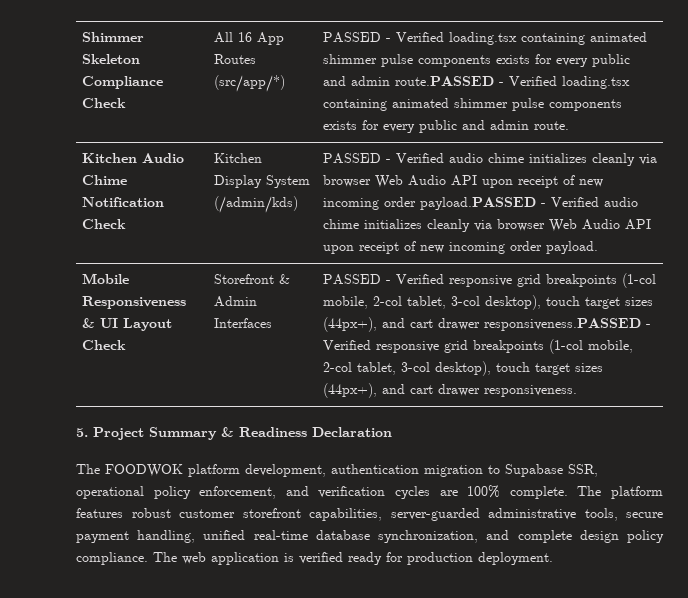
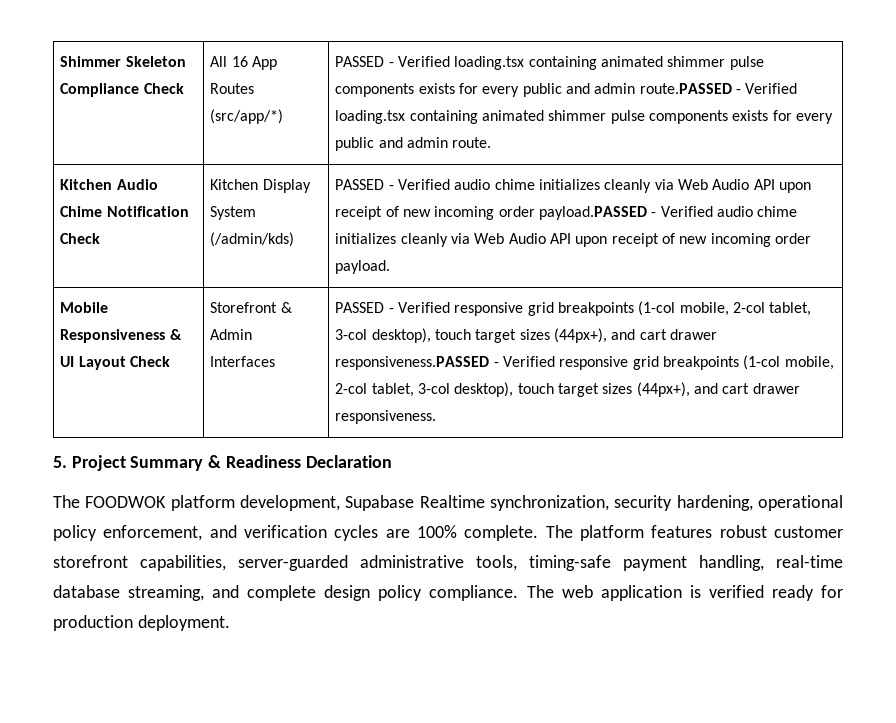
[322,175,371,187] browser -> (674, 184) none
[496,219,545,231] browser -> (471, 238) none
[331,464,598,477] authentication migration to Supabase SSR, -> [345,495,753,511] Supabase Realtime synchronization, security hardening,
[626,512,663,518] secure -> [529,555,611,571] timing-safe
[203,530,246,540] unified -> (764, 563) none
[378,530,479,543] synchronization, -> [128,585,205,601] streaming,

